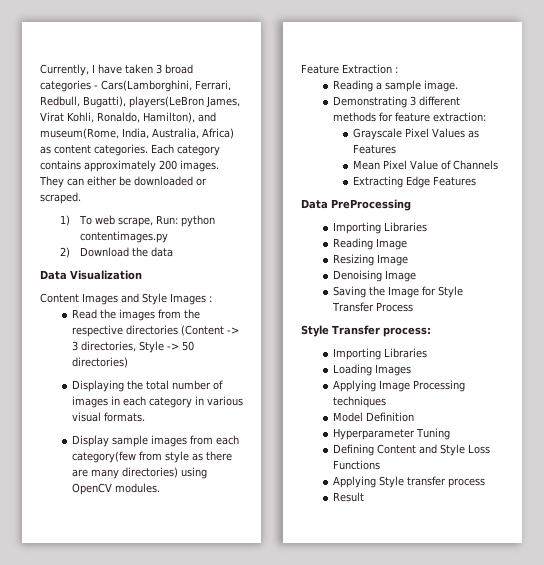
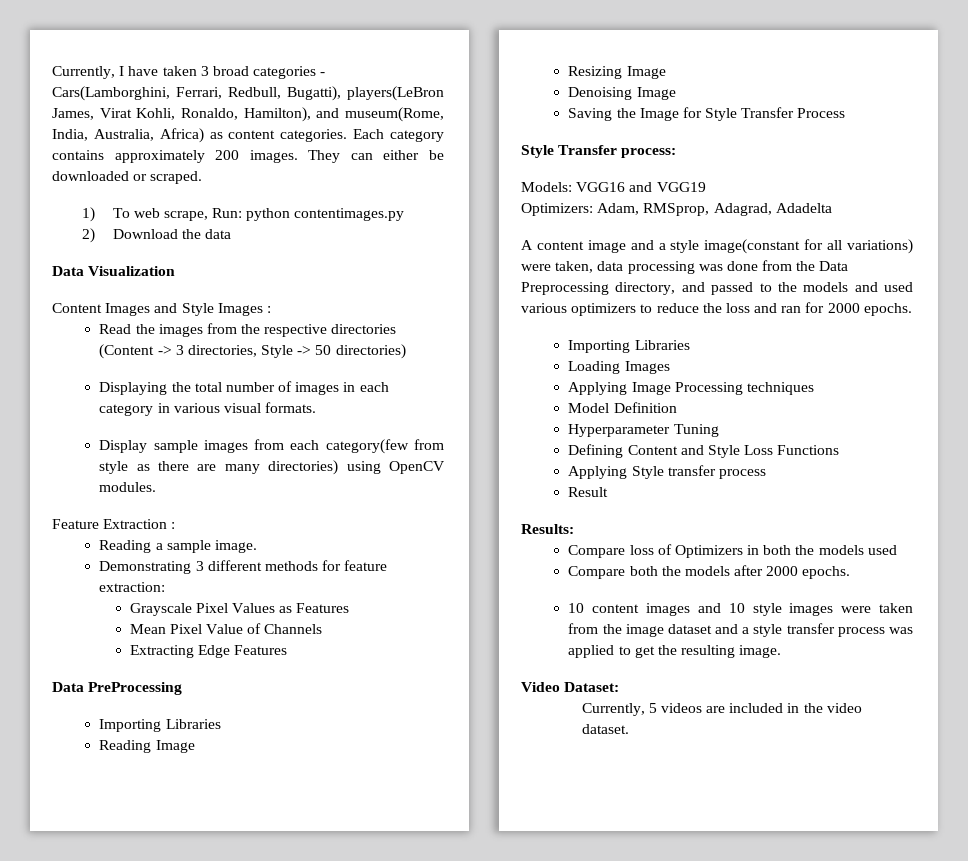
(431, 332) none -> [521,182,706,192] [521,203,832,216] [521,239,913,254] [521,260,849,274] [521,282,913,295] [521,302,912,316] // Models: VGG16 and VGG19 // Optimizers: Adam, RMSprop, Adagrad, Adadelta // A content image and a style image(constant for all variations) were taken, data processing was done from the Data Preprocessing directory, and passed to the models and used various optimizers to reduce the loss and ran for 2000 epochs.
(364, 497) none -> [521,524,574,534] [568,544,897,558] [568,565,851,579] [568,603,913,616] [568,623,913,637] [568,645,782,658] [521,682,620,692] [581,703,862,716] [581,724,629,734] // Results: // Compare loss of Optimizers in both the models used // Compare both the models after 2000 epochs. // 10 content images and 10 style images were taken from the image dataset and a style transfer process was applied to get the resulting image. // Video Dataset: // Currently, 5 videos are included in the video dataset.

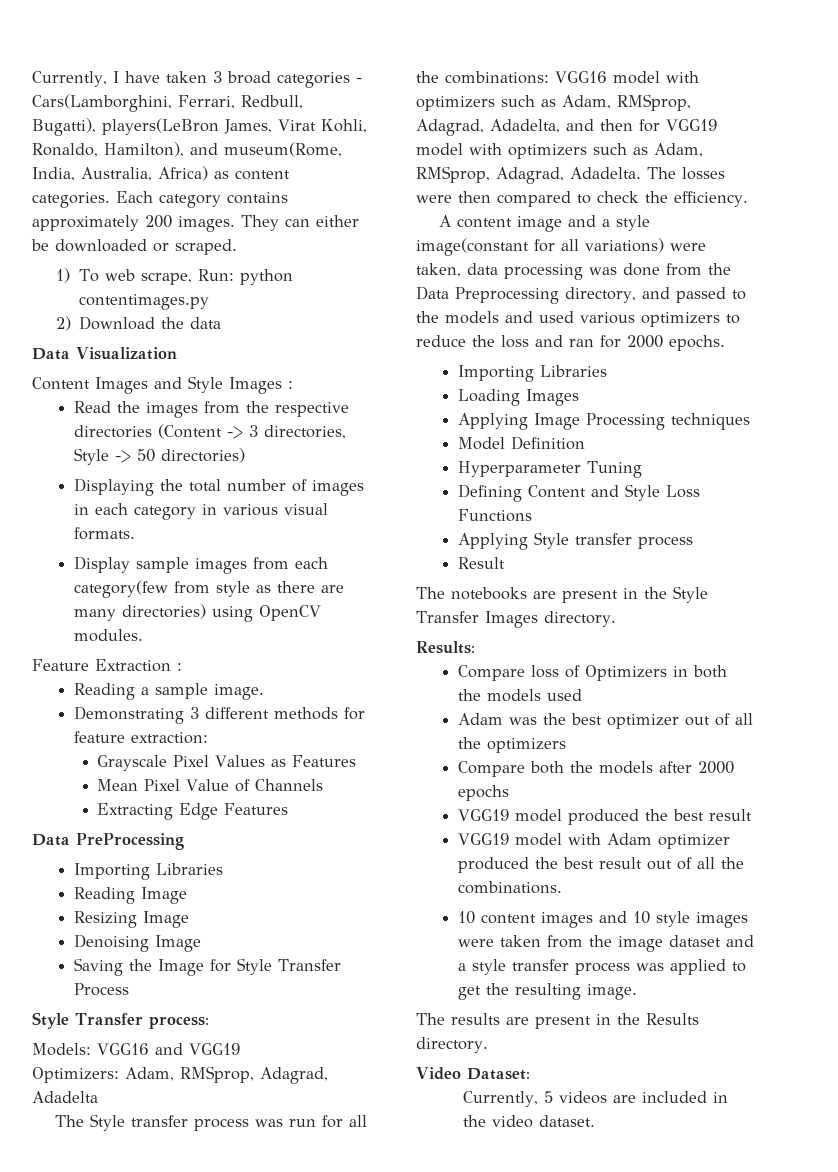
(832, 208) none -> [54,1114,367,1131] [416,71,699,84] [416,94,691,111] [416,119,717,136] [416,143,703,159] [416,166,725,184] [416,191,748,207] // The Style transfer process was run for all the combinations: VGG16 model with optimizers such as Adam, RMSprop, Adagrad, Adadelta, and then for VGG19 model with optimizers such as Adam, RMSprop, Adagrad, Adadelta. The losses were then compared to check the efficiency.
(609, 492) none -> [416,586,708,603] [416,611,616,628] // The notebooks are present in the Style Transfer Images directory.
(897, 550) none -> [457,713,753,729] [457,737,566,753] // Adam was the best optimizer out of all the optimizers
[802,566,851,579] epochs. -> [457,785,509,801] [457,809,752,825] [457,833,730,849] [457,857,744,873] [457,881,562,894] epochs // VGG19 model produced the best result // VGG19 model with Adam optimizer produced the best result out of all the combinations.
(782, 651) none -> [416,1013,699,1029] [416,1037,488,1053] // The results are present in the Results directory.

